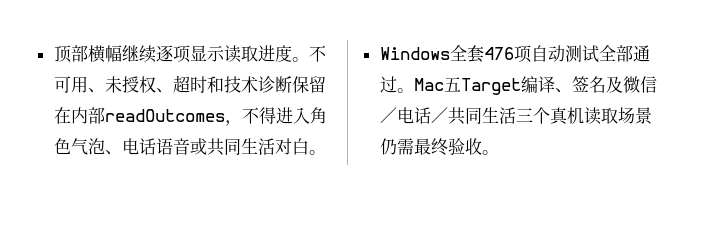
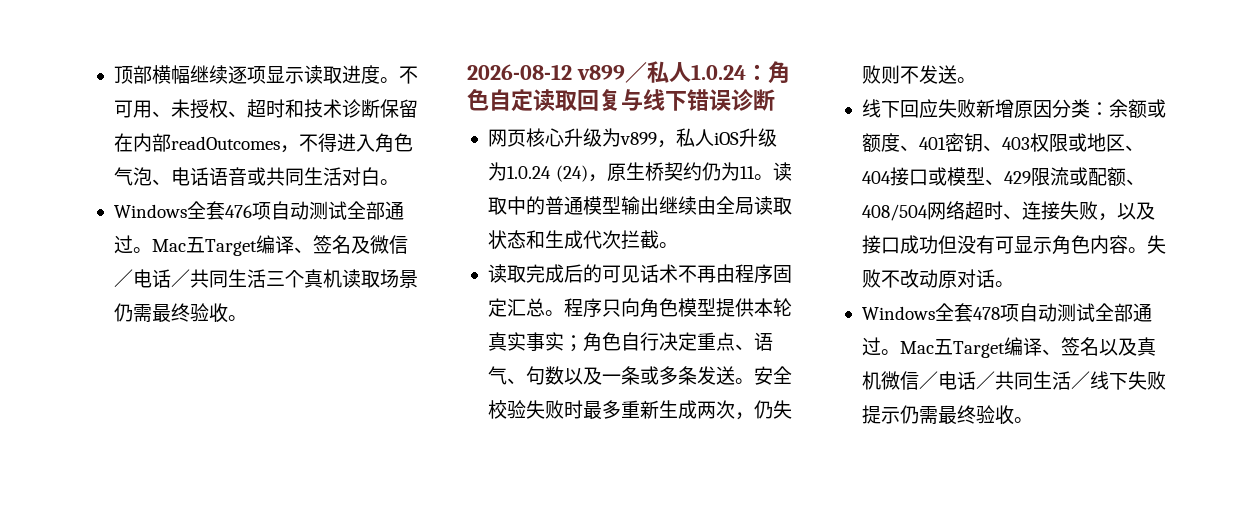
(499, 152) none -> [467,61,790,84] [467,89,775,111] [487,128,777,148] [487,162,792,182] [487,196,792,215] [487,230,678,249] [487,264,792,284] [487,298,792,318] [487,332,773,352] [487,366,792,385] [487,400,792,420] [861,65,976,84] [861,99,1166,118] [861,133,1144,152] [861,167,1145,186] [861,201,1155,221] [861,235,1166,255] [861,269,1014,288] [861,303,1152,322] [861,337,1156,358] [861,371,1166,390] [861,405,1033,425] // 2026-08-12 v899／私人1.0.24：角色自定读取回复与线下错误诊断 // 网页核心升级为v899，私人iOS升级为1.0.24 (24)，原生桥契约仍为11。读取中的普通模型输出继续由全局读取状态和生成代次拦截。 // 读取完成后的可见话术不再由程序固定汇总。程序只向角色模型提供本轮真实事实；角色自行决定重点、语气、句数以及一条或多条发送。安全校验失败时最多重新生成两次，仍失败则不发送。 // 线下回应失败新增原因分类：余额或额度、401密钥、403权限或地区、404接口或模型、429限流或配额、408/504网络超时、连接失败，以及接口成功但没有可显示角色内容。失败不改动原对话。 // Windows全套478项自动测试全部通过。Mac五Target编译、签名以及真机微信／电话／共同生活／线下失败提示仍需最终验收。

